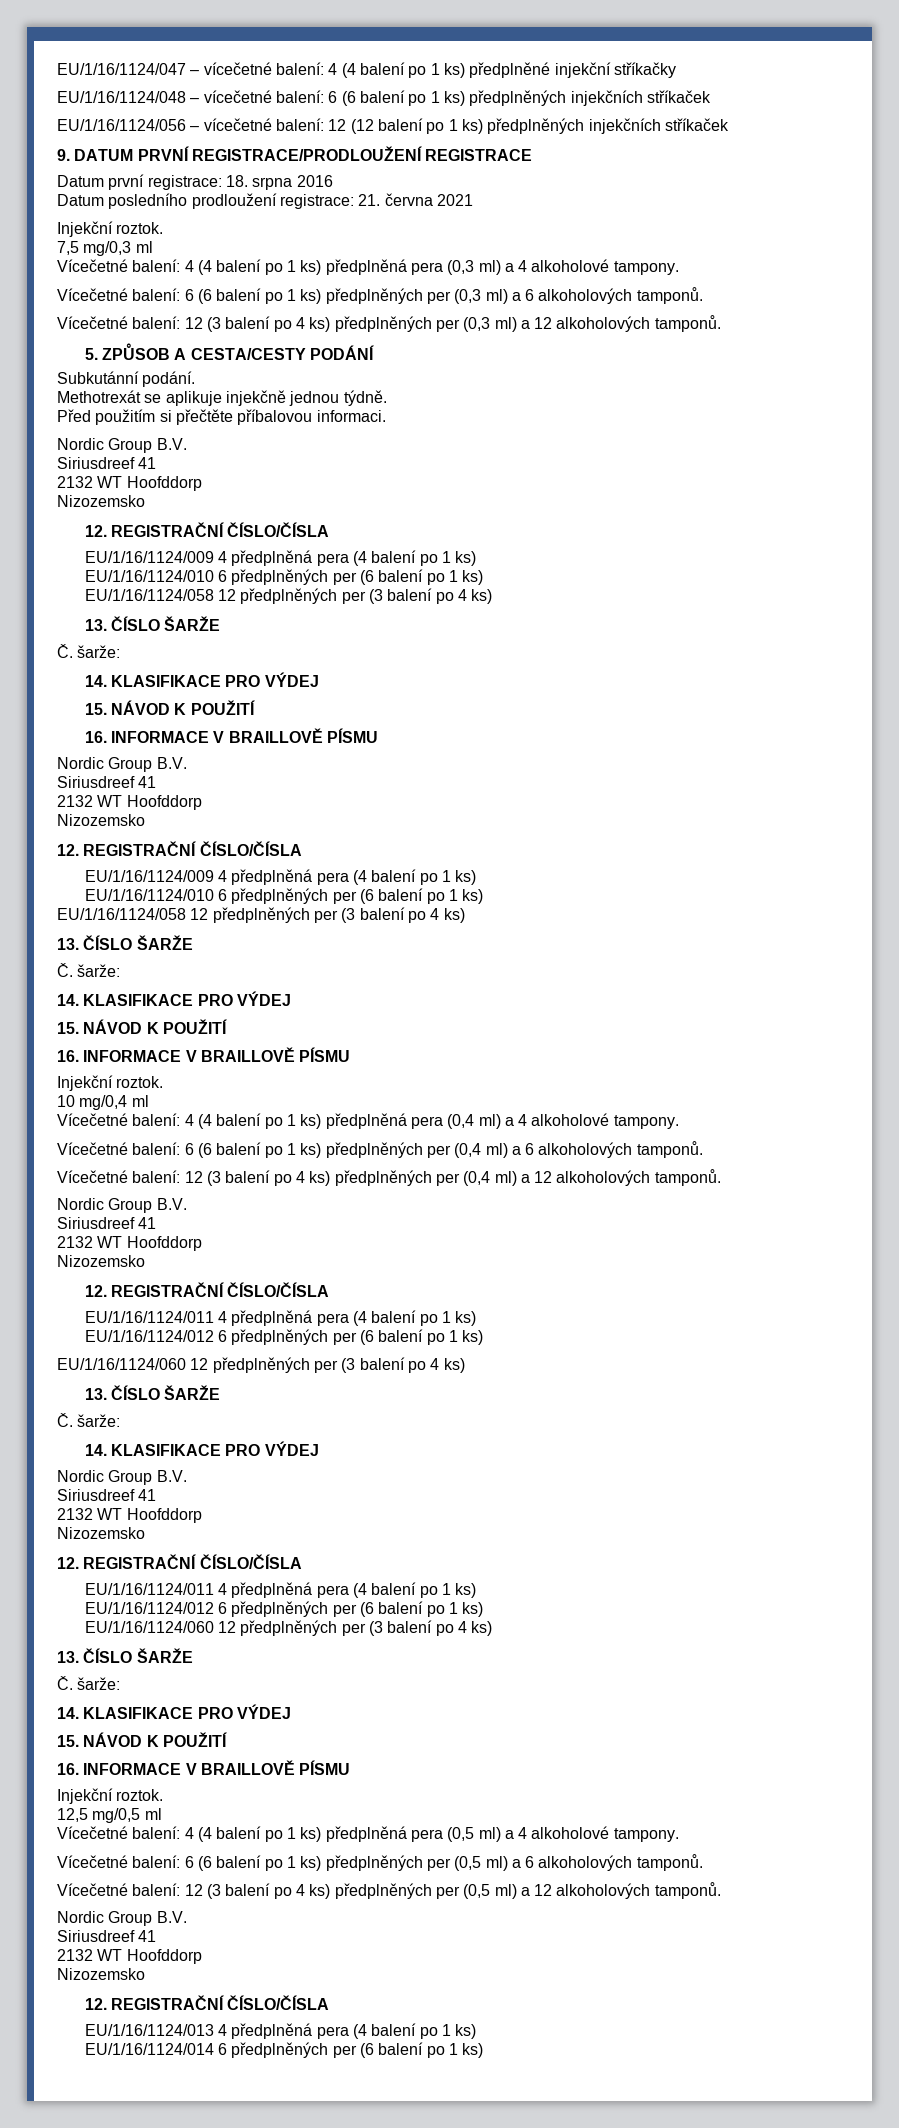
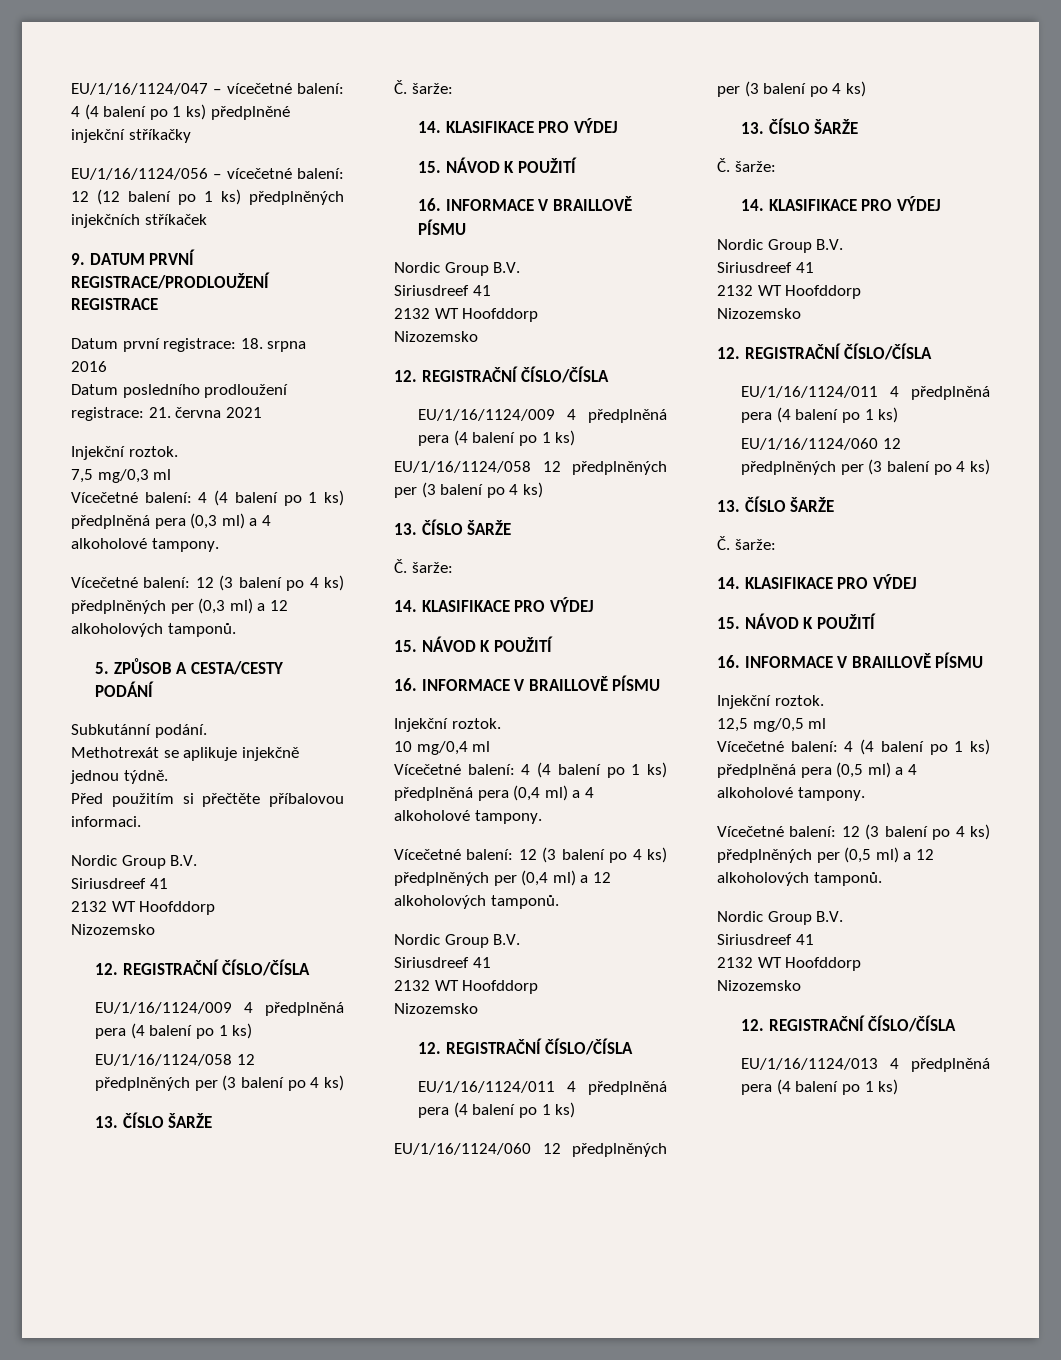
[57,90,711,106] // EU/1/16/1124/048 – vícečetné balení: 6 (6 balení po 1 ks) předplněných injekčních stříkaček -> (191, 136) none
[57,287,703,304] // Vícečetné balení: 6 (6 balení po 1 ks) předplněných per (0,3 ml) a 6 alkoholových tamponů. -> (219, 545) none
[84,569,484,585] // EU/1/16/1124/010 6 předplněných per (6 balení po 1 ks) -> (253, 1031) none
[84,888,484,904] // EU/1/16/1124/010 6 předplněných per (6 balení po 1 ks) -> (576, 438) none
[57,1141,703,1158] // Vícečetné balení: 6 (6 balení po 1 ks) předplněných per (0,4 ml) a 6 alkoholových tamponů. -> (542, 817) none
[84,1329,484,1345] // EU/1/16/1124/012 6 předplněných per (6 balení po 1 ks) -> (576, 1110) none
[84,1601,484,1617] // EU/1/16/1124/012 6 předplněných per (6 balení po 1 ks) -> (899, 415) none
[57,1854,703,1871] // Vícečetné balení: 6 (6 balení po 1 ks) předplněných per (0,5 ml) a 6 alkoholových tamponů. -> (865, 794) none
[84,2042,484,2058] // EU/1/16/1124/014 6 předplněných per (6 balení po 1 ks) -> (899, 1087) none

